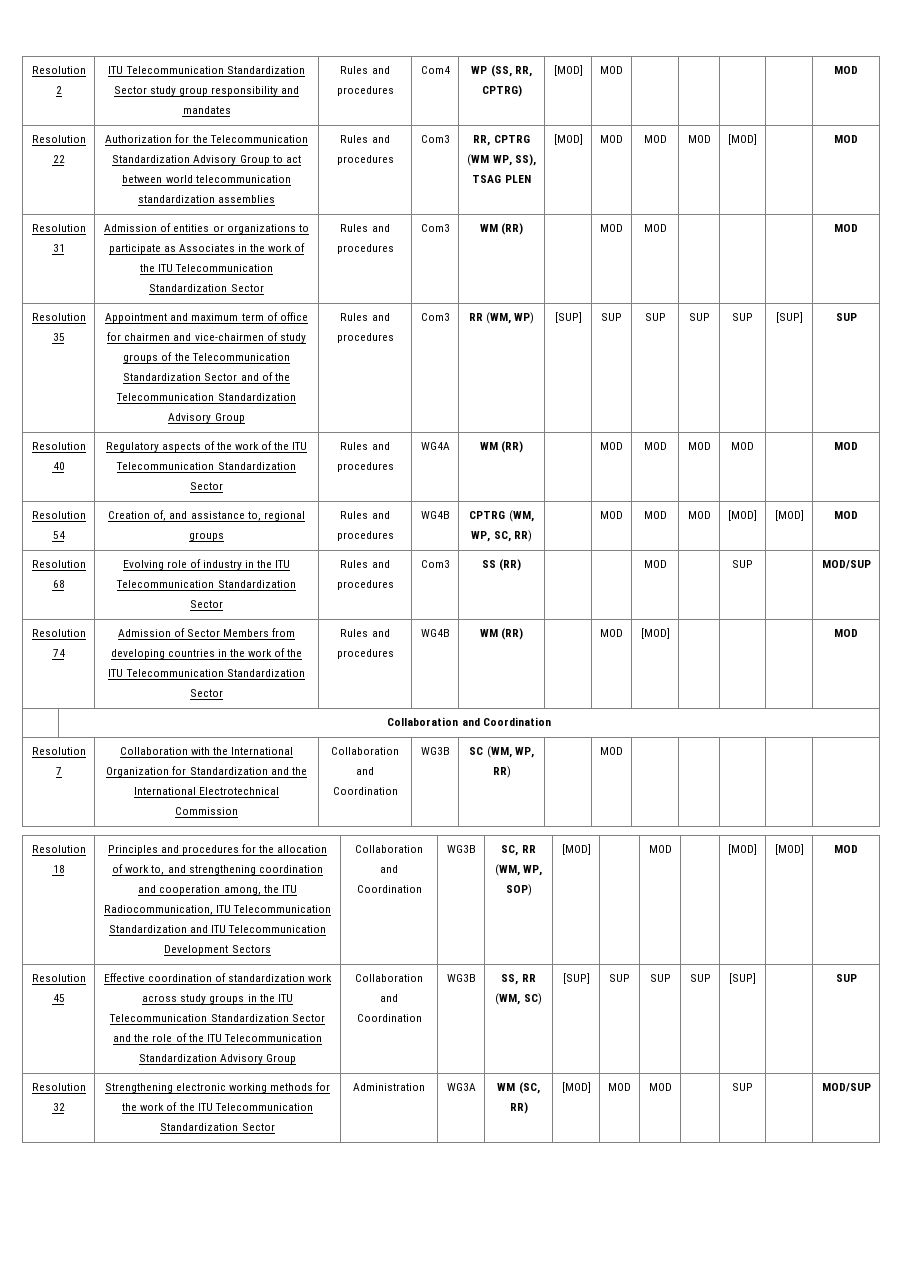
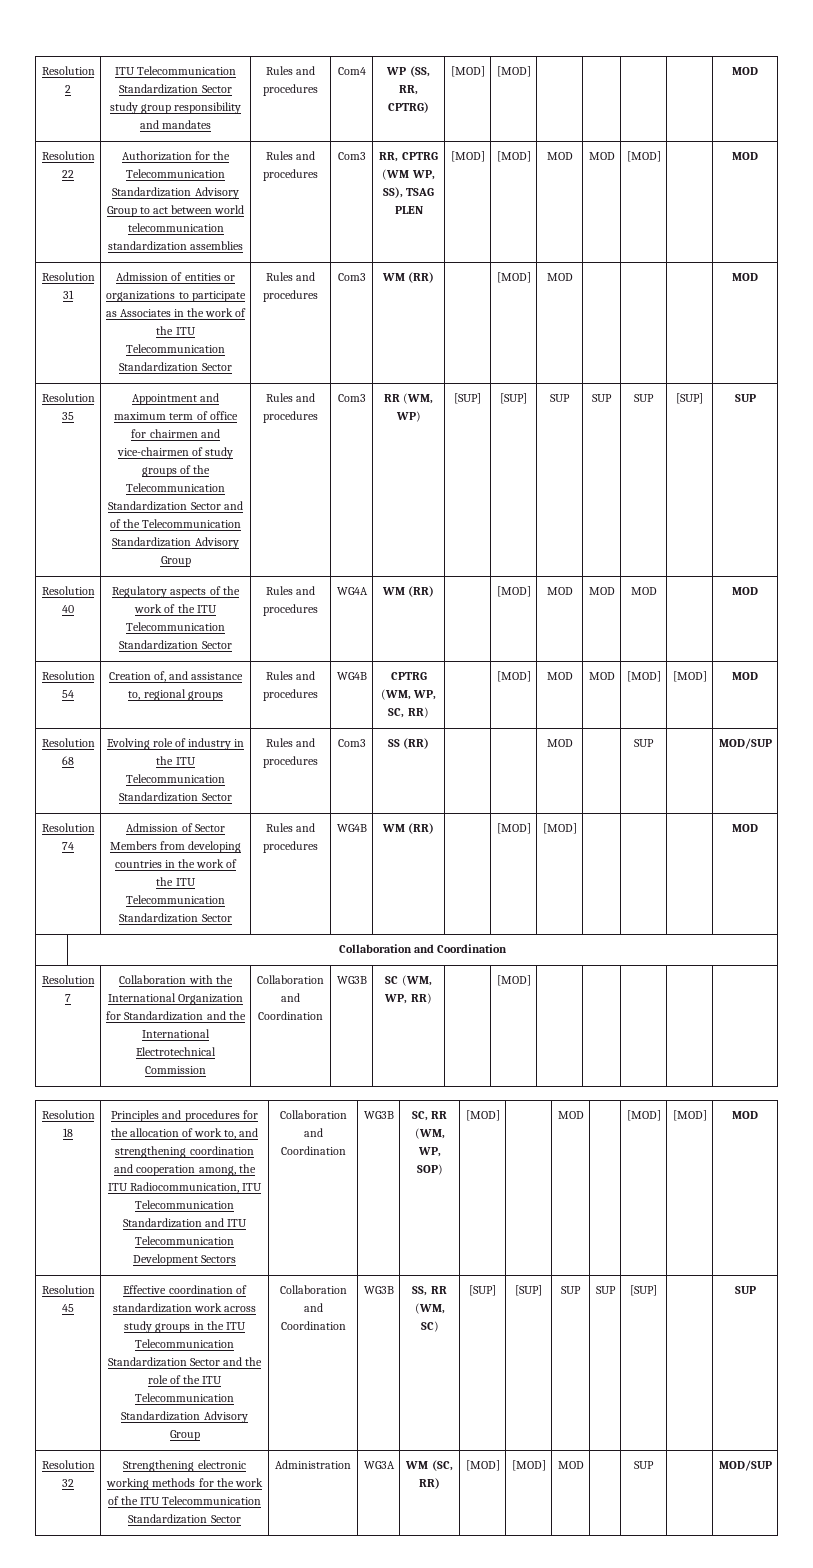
[600,66,623,74] MOD -> [496,66,531,77] [MOD]
[600,135,623,143] MOD -> [496,151,531,162] [MOD]
[600,224,623,232] MOD -> [496,272,531,283] [MOD]
[601,313,622,321] SUP -> [500,393,527,404] [SUP]
[600,442,623,450] MOD -> [496,586,531,597] [MOD]
[600,511,623,519] MOD -> [496,671,531,682] [MOD]
[600,629,623,637] MOD -> [496,823,531,834] [MOD]
[600,747,623,755] MOD -> [496,975,531,986] [MOD]
[609,974,630,982] SUP -> [515,1285,542,1296] [SUP]
[608,1083,631,1091] MOD -> [511,1460,546,1471] [MOD]

